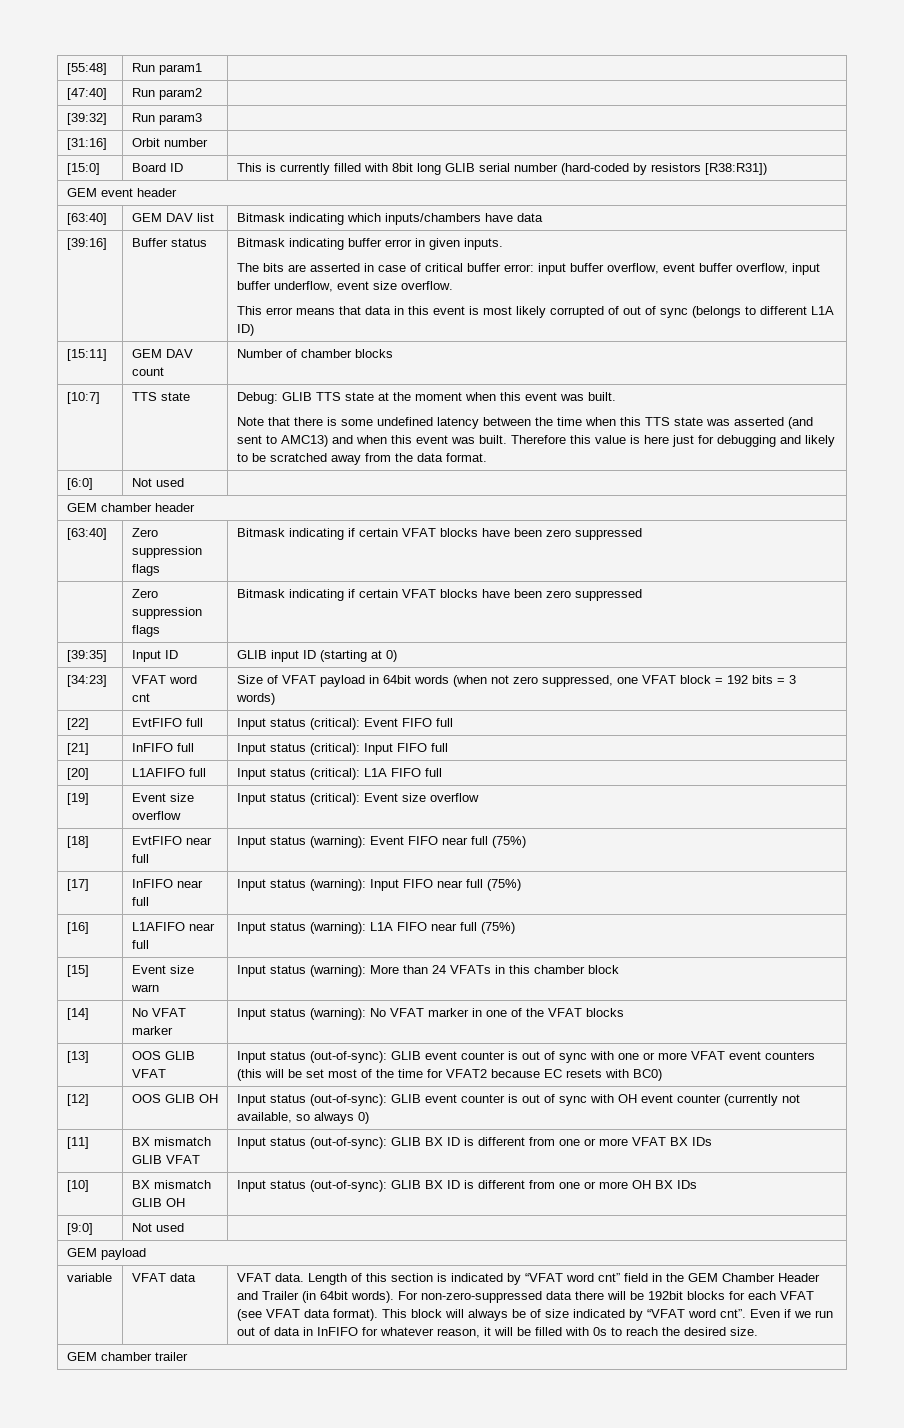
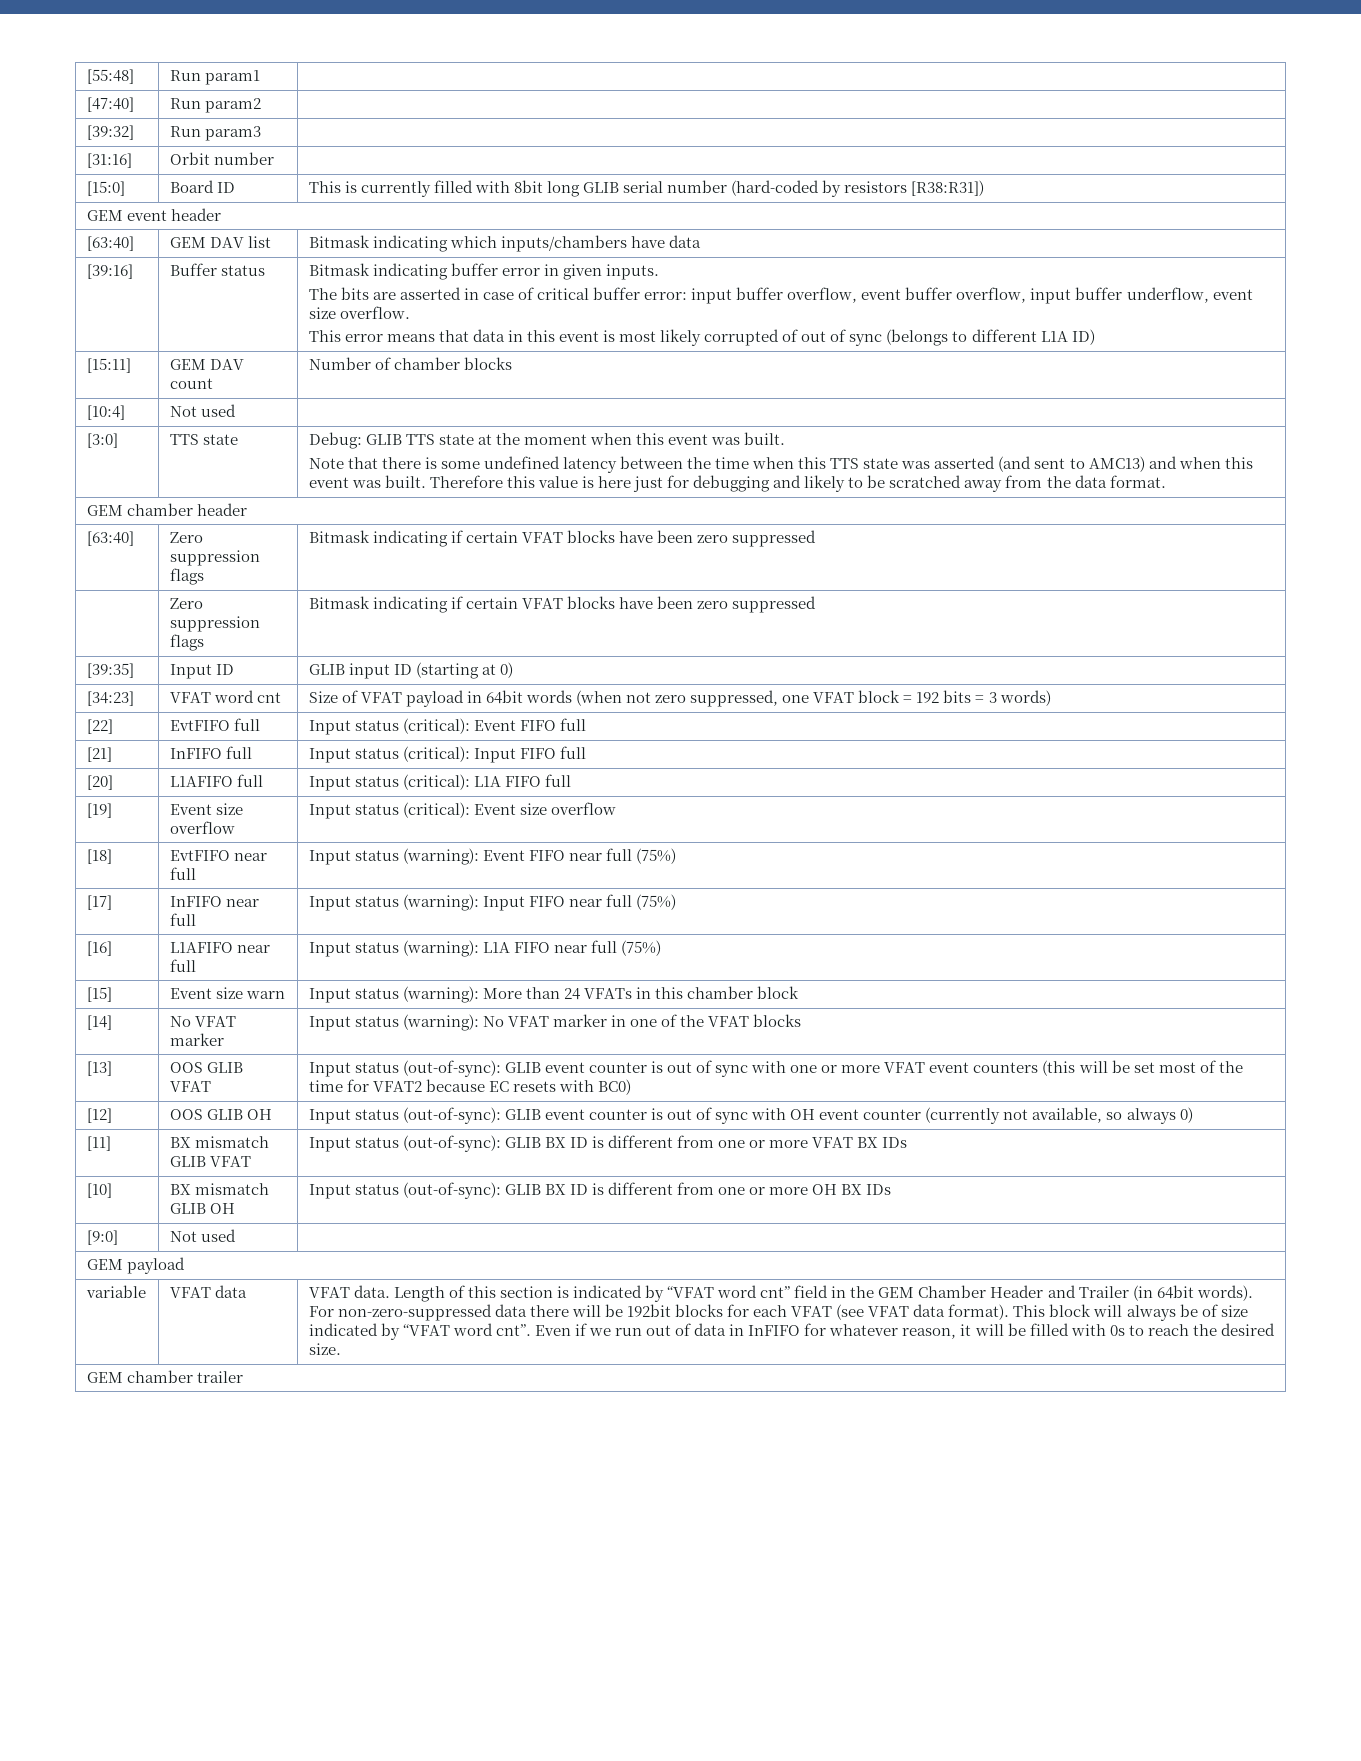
[66,392,100,404] [10:7] -> [86,405,125,420] [169,404,236,417] [86,433,118,448] [10:4] | Not used | // [3:0]
[66,478,93,490] [131,478,184,487] // [6:0] | Not used | -> (1166, 481) none

